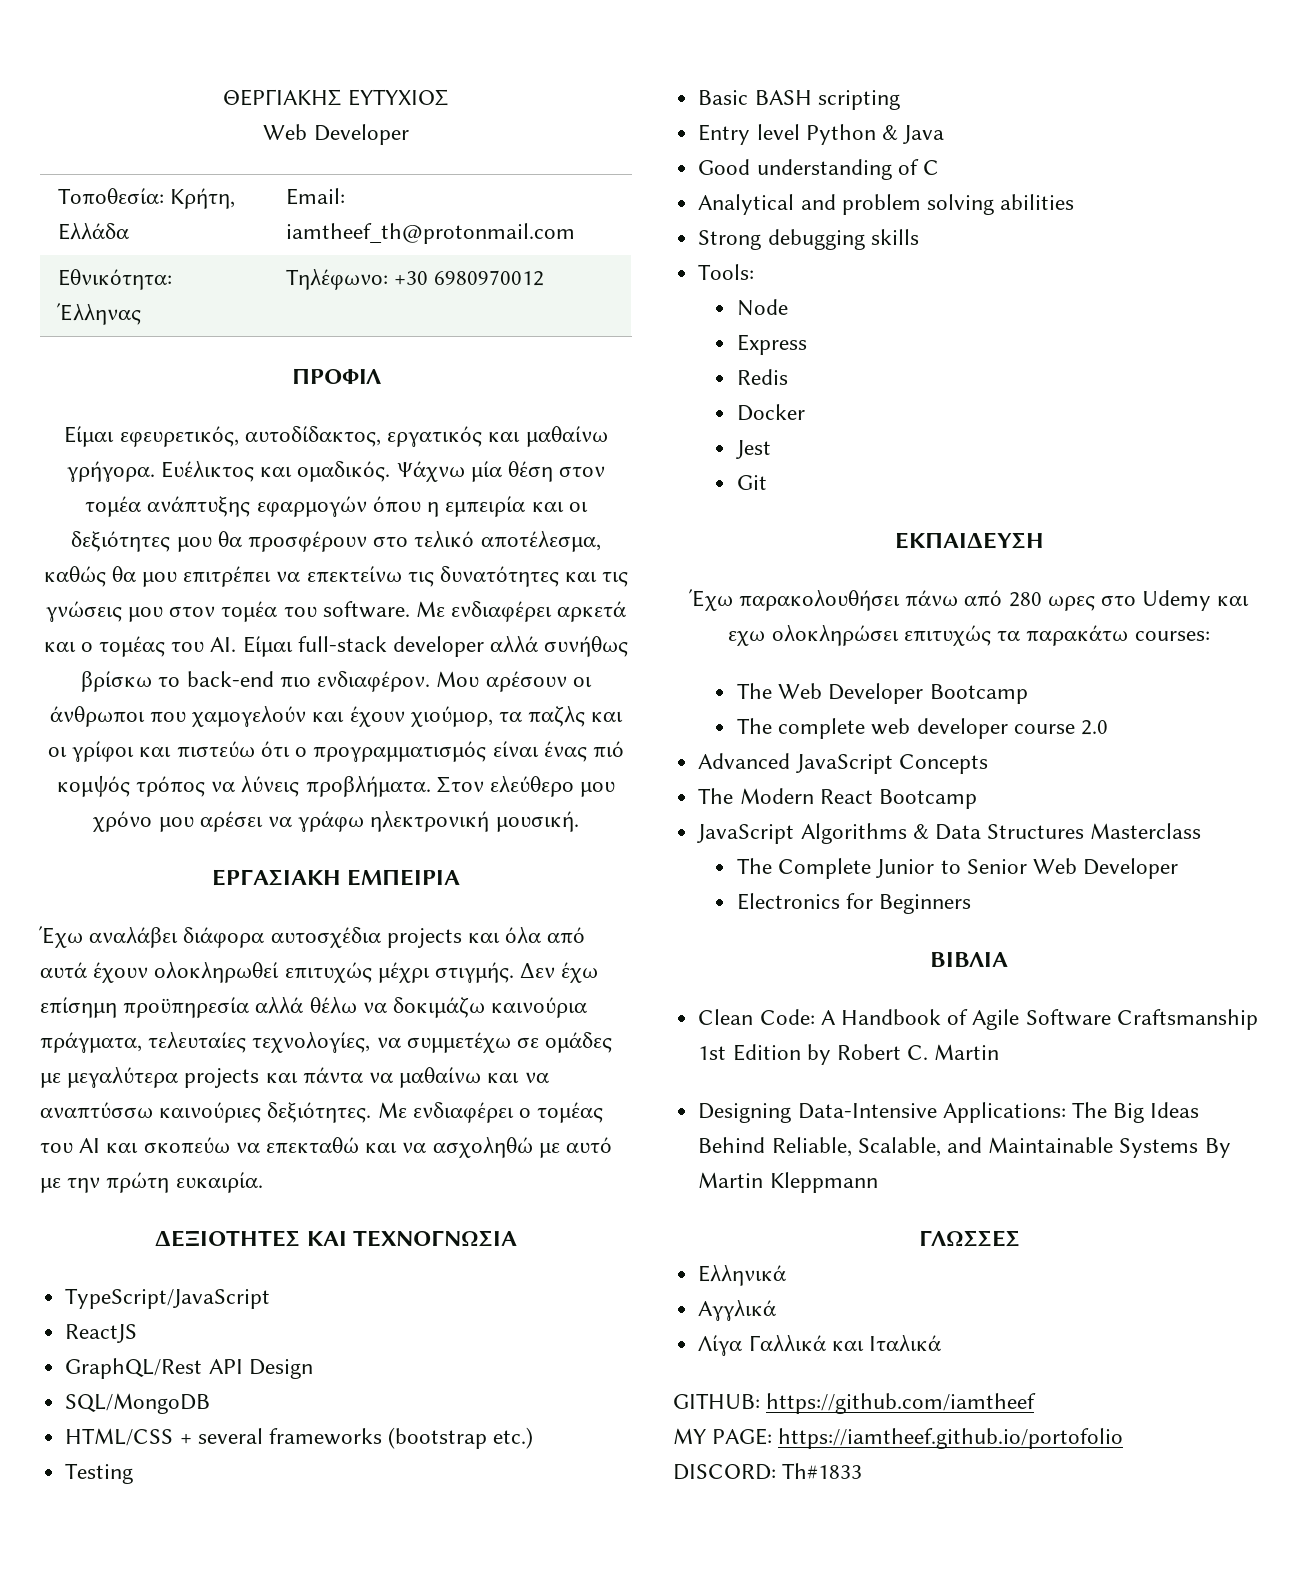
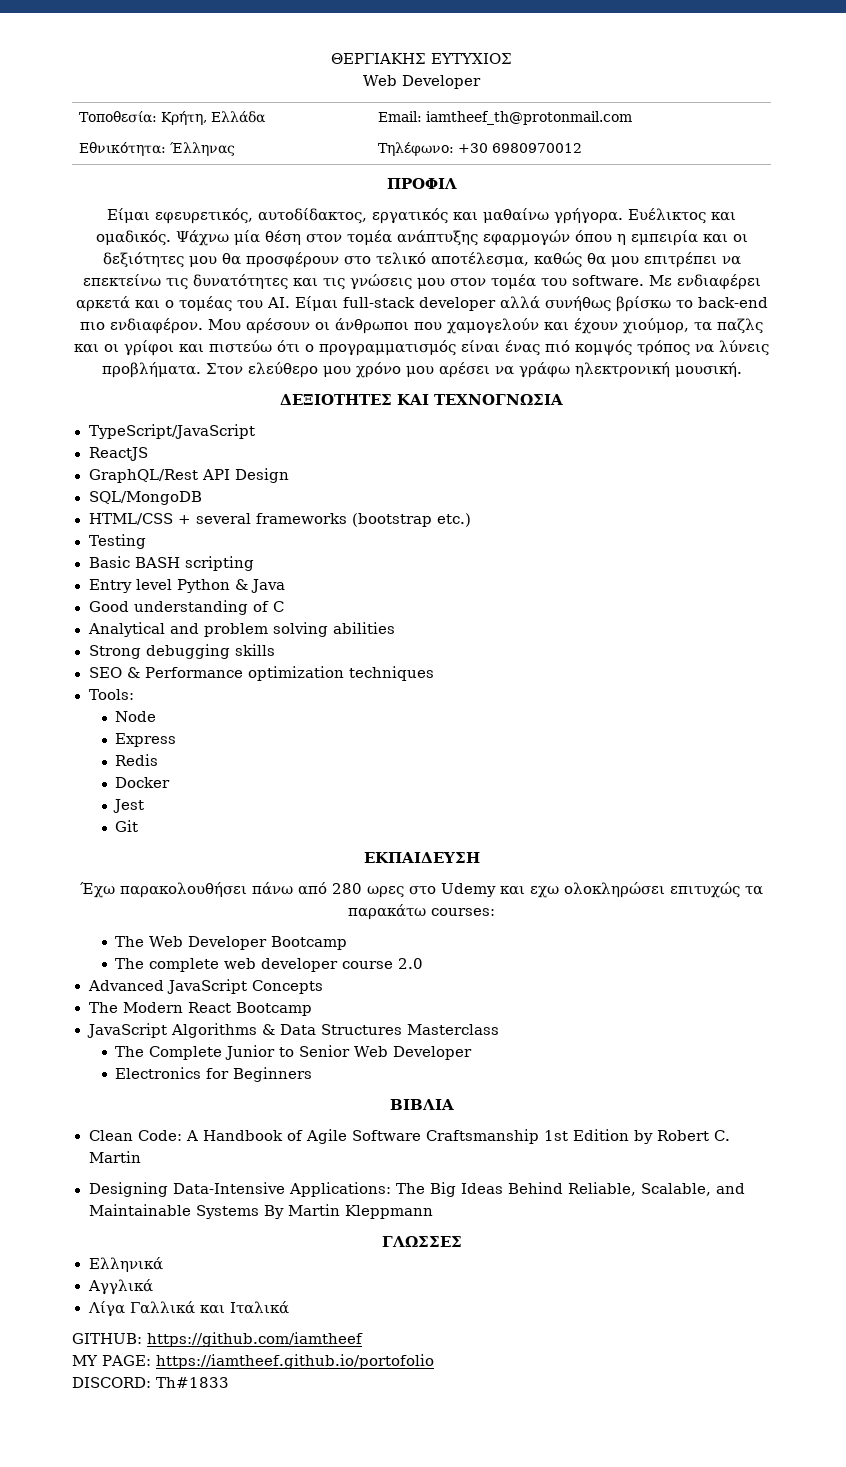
[211,869,461,886] [39,926,586,948] [40,961,599,983] [40,996,588,1018] [40,1031,613,1053] [40,1066,549,1088] [40,1102,604,1123] [40,1136,613,1158] [40,1172,263,1193] // ΕΡΓΑΣΙΑΚΗ ΕΜΠΕΙΡΙΑ // Έχω αναλάβει διάφορα αυτοσχέδια projects και όλα από αυτά έχουν ολοκληρωθεί επιτυχώς μέχρι στιγμής. Δεν έχω επίσημη προϋπηρεσία αλλά θέλω να δοκιμάζω καινούρια πράγματα, τελευταίες τεχνολογίες, να συμμετέχω σε ομάδες με μεγαλύτερα projects και πάντα να μαθαίνω και να αναπτύσσω καινούριες δεξιότητες. Με ενδιαφέρει ο τομέας του AI και σκοπεύω να επεκταθώ και να ασχοληθώ με αυτό με την πρώτη ευκαιρία. -> (742, 369) none
(919, 237) none -> [88,666,434,681] // SEO & Performance optimization techniques

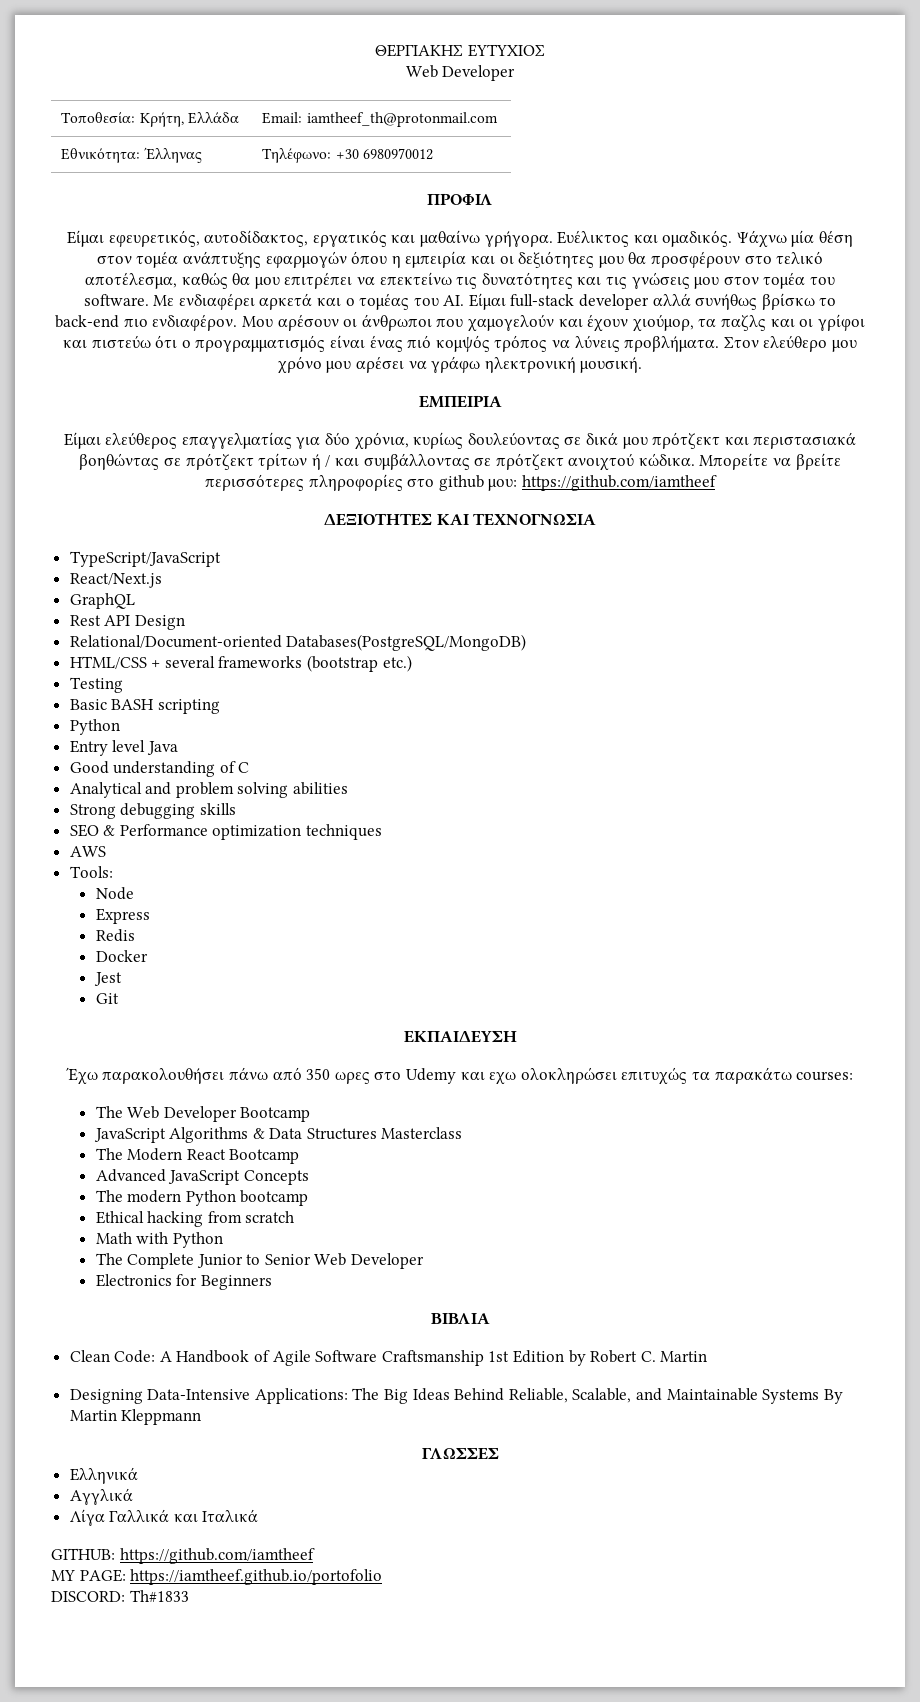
(742, 369) none -> [418,395,502,408] [63,432,857,450] [79,453,841,471] [205,474,717,491] // ΕΜΠΕΙΡΙΑ // Είμαι ελεύθερος επαγγελματίας για δύο χρόνια, κυρίως δουλεύοντας σε δικά μου πρότζεκτ και περιστασιακά βοηθώντας σε πρότζεκτ τρίτων ή / και συμβάλλοντας σε πρότζεκτ ανοιχτού κώδικα. Μπορείτε να βρείτε περισσότερες πληροφορίες στο github μου: https://github.com/iamtheef
[88,447,148,461] [88,469,198,483] ReactJS // GraphQL/Rest -> [69,573,162,588] [69,593,135,609] [69,615,101,626] React/Next.js // GraphQL // Rest
[88,491,202,505] SQL/MongoDB -> [69,634,527,651] Relational/Document-oriented Databases(PostgreSQL/MongoDB)
(254, 563) none -> [69,719,120,735] // Python
[176,579,248,593] Python & -> (146, 746) none
(434, 673) none -> [69,846,106,857] // AWS
[332,883,362,894] 280 -> [306,1068,331,1080] 350
[115,958,424,972] [87,979,323,994] [88,1002,312,1016] [86,1023,499,1038] The complete web developer course 2.0 // Advanced JavaScript Concepts // The Modern React Bootcamp // JavaScript Algorithms & Data Structures Masterclass -> [93,1127,463,1143] [95,1148,300,1164] [95,1169,309,1185] [95,1190,309,1206] [95,1211,295,1227] [95,1232,223,1248] JavaScript Algorithms & Data Structures Masterclass // The Modern React Bootcamp // Advanced JavaScript Concepts // The modern Python bootcamp // Ethical hacking from scratch // Math with Python

